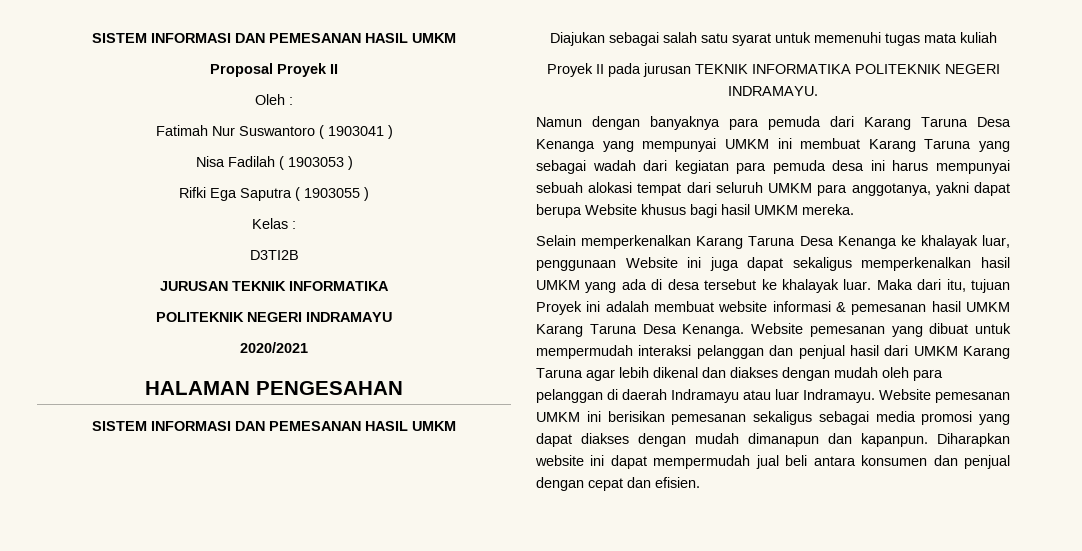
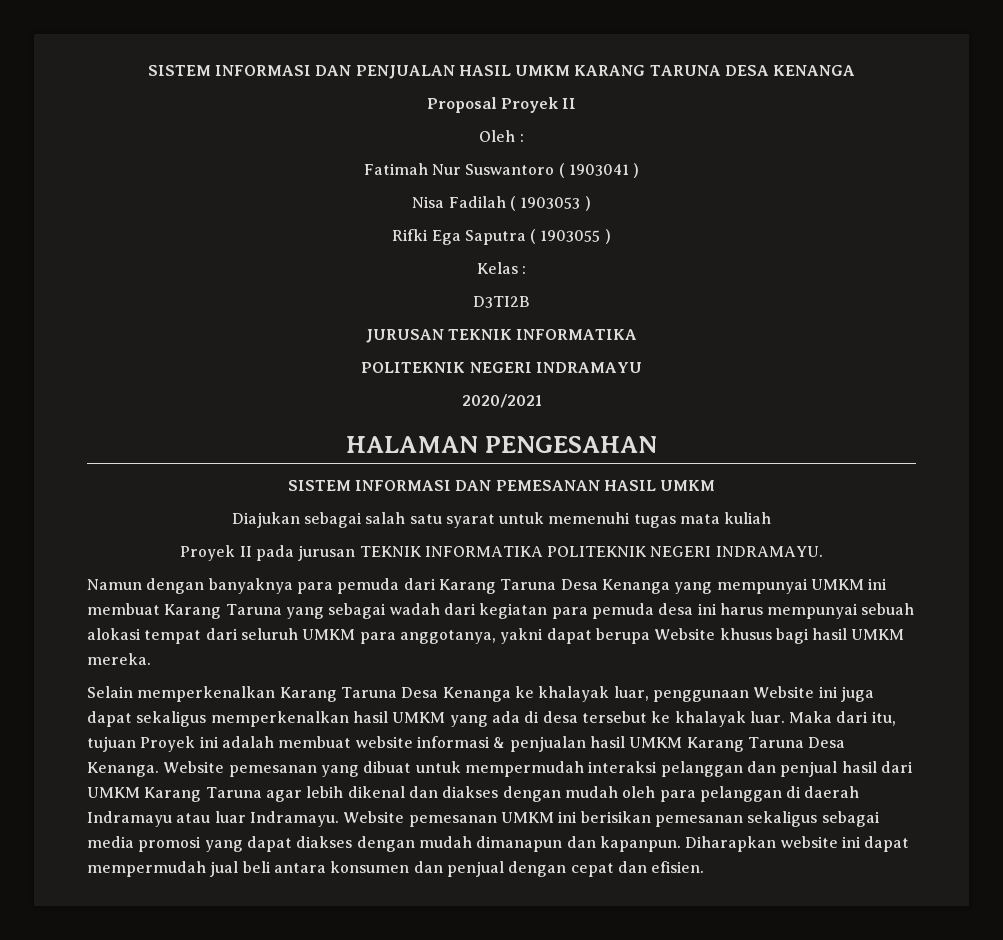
[92,33,456,43] SISTEM INFORMASI DAN PEMESANAN HASIL UMKM -> [147,65,856,79] SISTEM INFORMASI DAN PENJUALAN HASIL UMKM KARANG TARUNA DESA KENANGA
[851,304,927,315] pemesanan -> [509,736,586,752] penjualan

